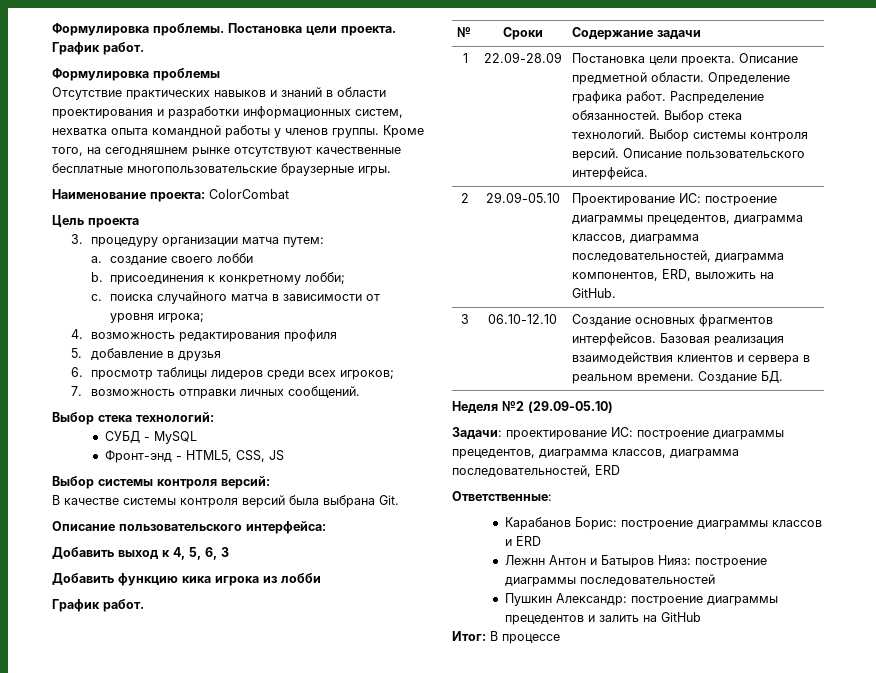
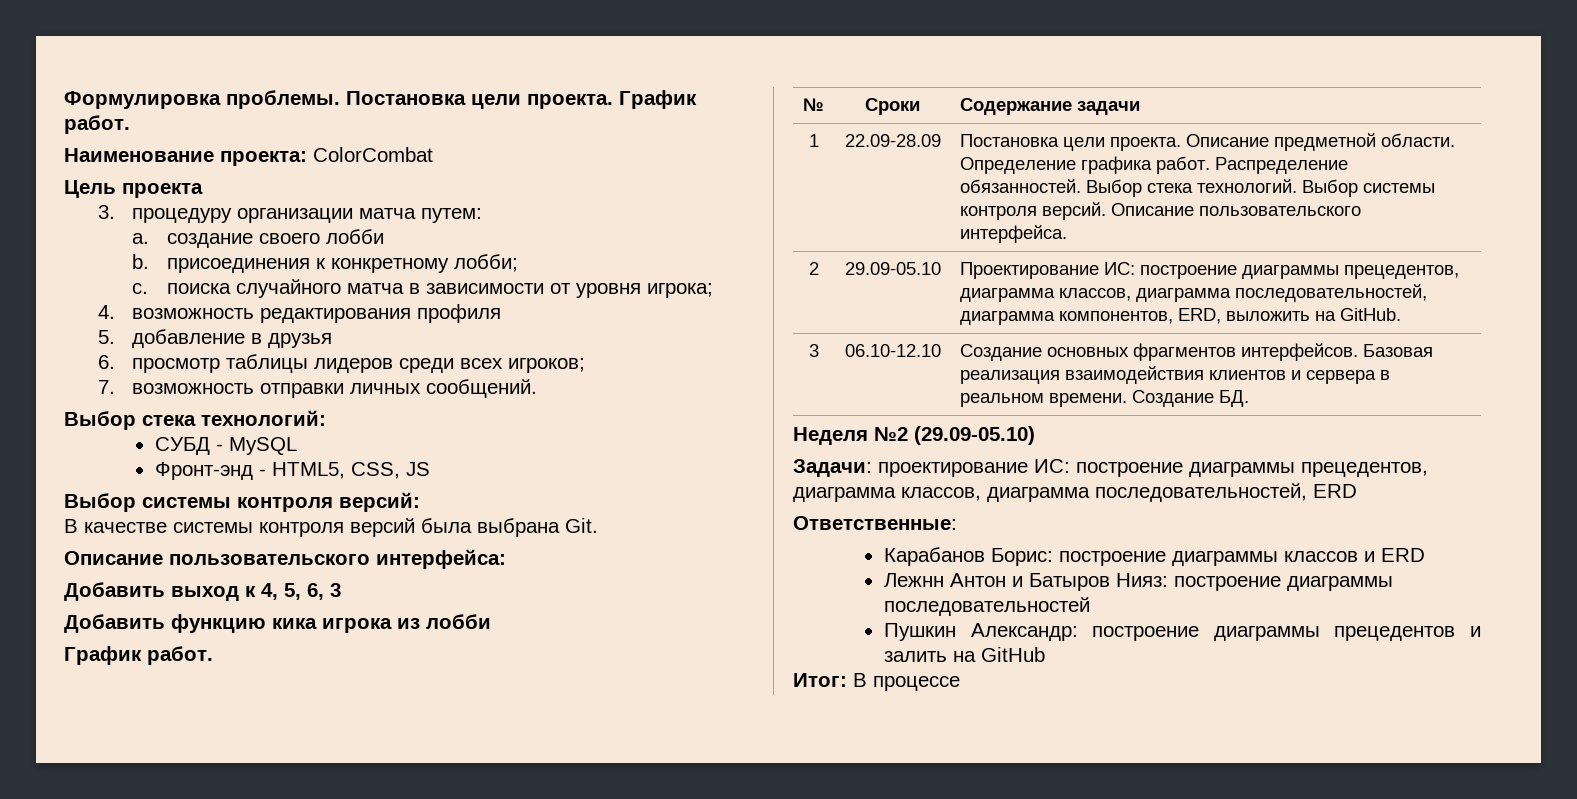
[52,68,220,81] [52,87,386,100] [52,106,403,119] [52,125,424,138] [52,147,401,157] [52,163,391,176] // Формулировка проблемы // Отсутствие практических навыков и знаний в области проектирования и разработки информационных систем, нехватка опыта командной работы у членов группы. Кроме того, на сегодняшнем рынке отсутствуют качественные бесплатные многопользовательские браузерные игры. -> (130, 124) none

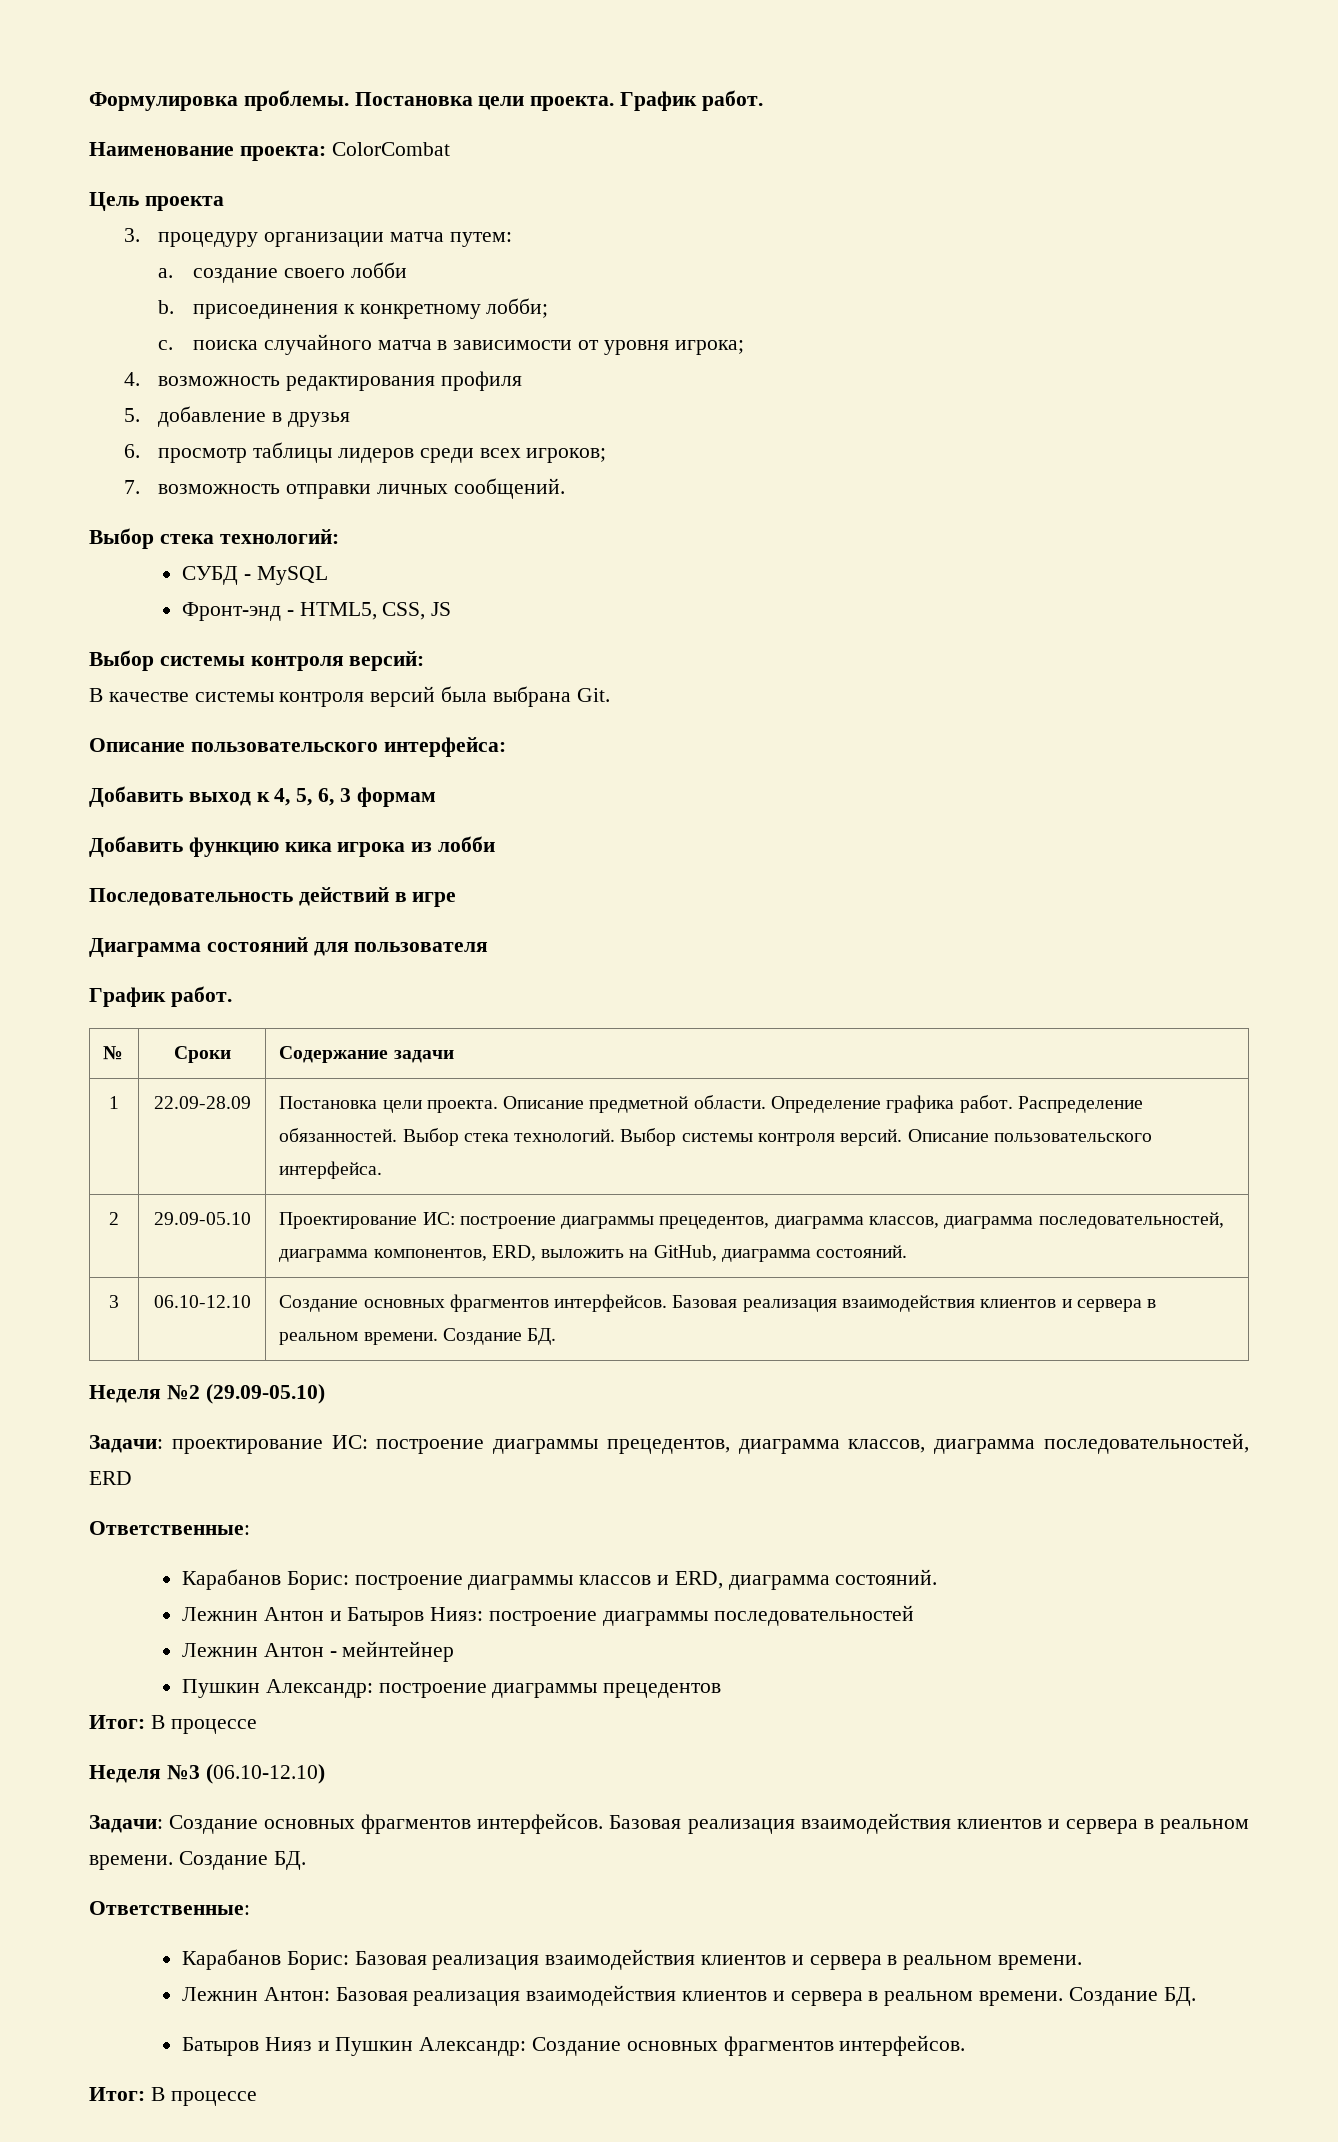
(341, 590) none -> [356,787,436,807] формам
(491, 621) none -> [89,887,457,907] [89,937,489,957] // Последовательность действий в игре // Диаграмма состояний для пользователя
[1339,308,1401,321] GitHub. -> [653,1245,908,1262] GitHub, диаграмма состояний.
[1380,548,1425,562] [883,573,944,587] ERD // Лежнн -> [674,1569,938,1590] [181,1607,258,1621] ERD, диаграмма состояний. // Лежнин
(1090, 606) none -> [181,1641,455,1662] // Лежнин Антон - мейнтейнер
[1470,626,1481,637] [883,647,1045,662] [793,673,960,691] и залить на GitHub // Итог: В процессе -> [89,1715,257,1734] [89,1764,325,1784] [89,1813,1249,1834] [89,1851,306,1870] [89,1901,250,1915] [181,1949,1083,1970] [181,1985,1196,2006] [181,2035,966,2056] [89,2087,257,2106] // Итог: В процессе // Неделя №3 (06.10-12.10) // Задачи: Создание основных фрагментов интерфейсов. Базовая реализация взаимодействия клиентов и сервера в реальном времени. Создание БД. // Ответственные: // Карабанов Борис: Базовая реализация взаимодействия клиентов и сервера в реальном времени. // Лежнин Антон: Базовая реализация взаимодействия клиентов и сервера в реальном времени. Создание БД. // Батыров Нияз и Пушкин Александр: Создание основных фрагментов интерфейсов. // Итог: В процессе

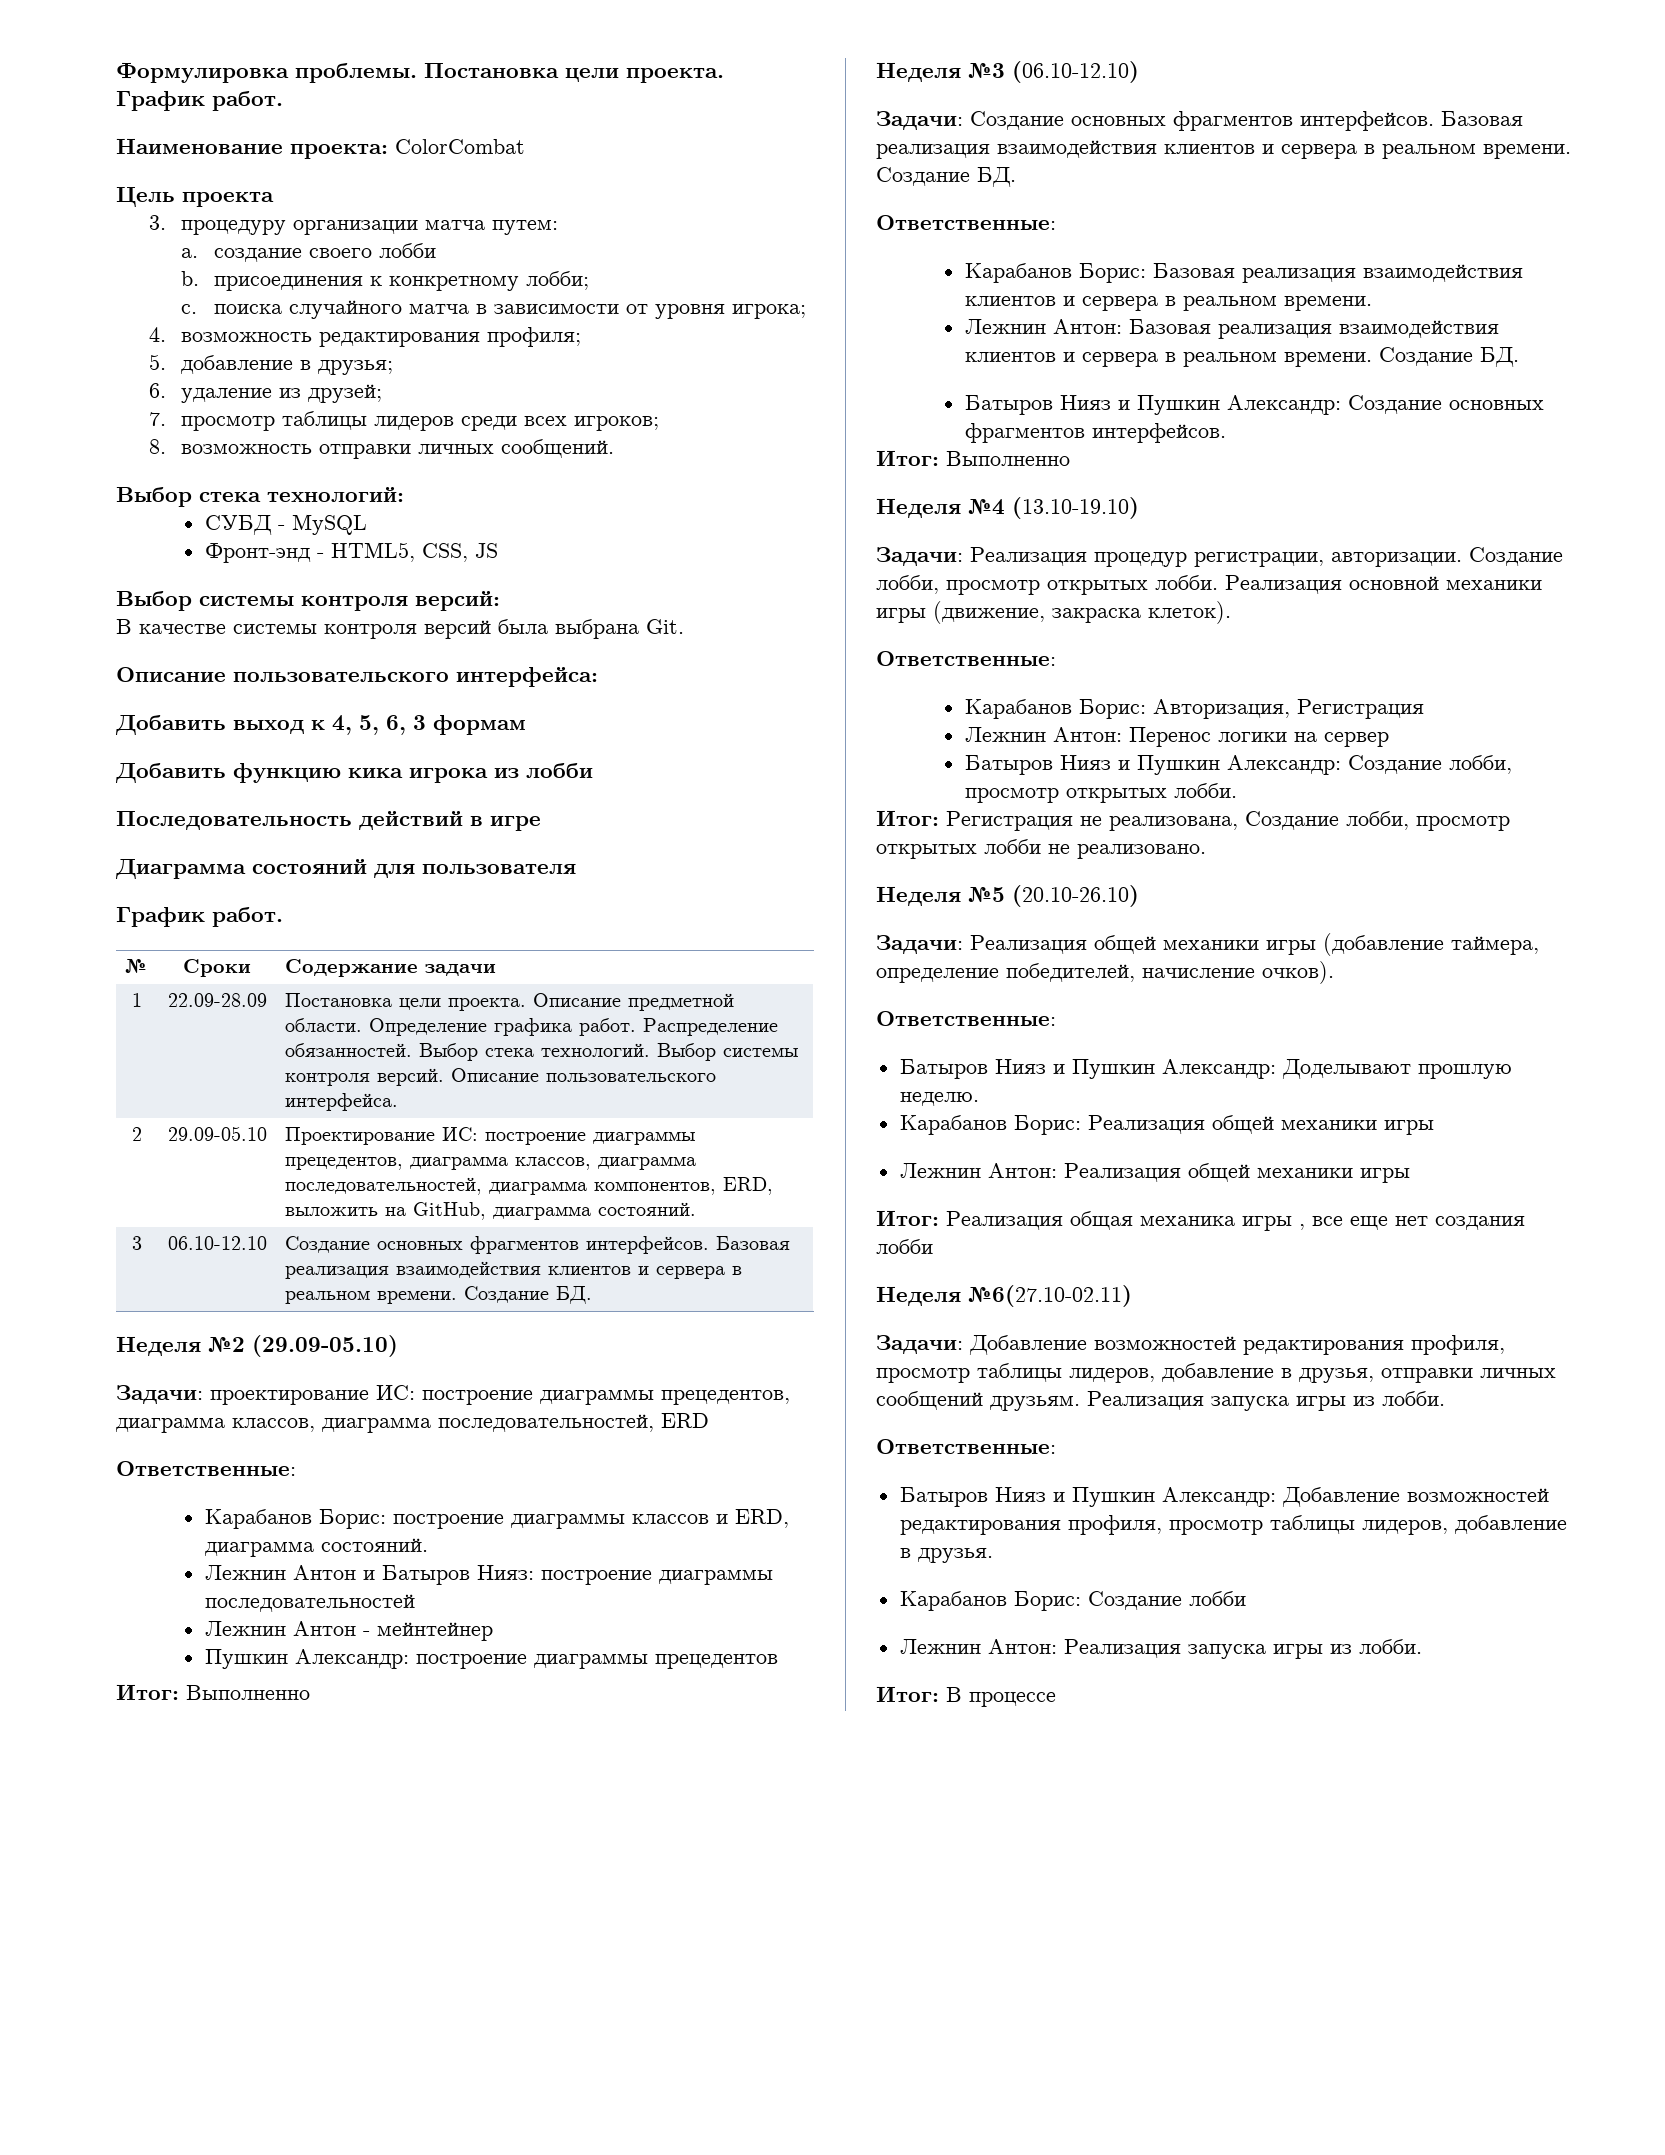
[440,371,522,391] профиля -> [487,327,582,347] профиля;
[287,412,350,427] [123,444,140,458] друзья // 6. -> [318,360,394,375] [148,383,383,403] [148,412,166,426] друзья; // 6. удаление из друзей; // 7.
[123,480,140,494] 7. -> [148,439,166,454] 8.
[150,1715,257,1734] В процессе -> [186,1685,310,1700] Выполненно
(966, 2045) none -> [876,450,1070,466] [876,497,1139,519] [876,547,1563,567] [876,575,1542,595] [876,601,1231,624] [876,651,1056,666] [964,699,1424,719] [964,727,1389,747] [964,755,1512,775] [964,783,1237,803] [876,810,1510,831] [876,839,1206,859] [876,885,1139,907] [876,933,1539,956] [876,961,1334,984] [876,1011,1056,1026] [899,1059,1512,1079] [899,1092,979,1106] [899,1115,1434,1135] [899,1163,1410,1183] [876,1210,1525,1231] [876,1239,933,1254] [876,1285,1132,1307] [876,1335,1505,1355] [876,1363,1556,1383] [876,1391,1445,1411] [876,1439,1056,1454] [899,1487,1549,1507] [899,1515,1567,1535] [899,1548,993,1563] [899,1591,1246,1611] [899,1639,1422,1659] // Итог: Выполненно // Неделя №4 (13.10-19.10) // Задачи: Реализация процедур регистрации, авторизации. Создание лобби, просмотр открытых лобби. Реализация основной механики игры (движение, закраска клеток). // Ответственные: // Карабанов Борис: Авторизация, Регистрация // Лежнин Антон: Перенос логики на сервер // Батыров Нияз и Пушкин Александр: Создание лобби, просмотр открытых лобби. // Итог: Регистрация не реализована, Создание лобби, просмотр открытых лобби не реализовано. // Неделя №5 (20.10-26.10) // Задачи: Реализация общей механики игры (добавление таймера, определение победителей, начисление очков). // Ответственные: // Батыров Нияз и Пушкин Александр: Доделывают прошлую неделю. // Карабанов Борис: Реализация общей механики игры // Лежнин Антон: Реализация общей механики игры // Итог: Реализация общая механика игры , все еще нет создания лобби // Неделя №6(27.10-02.11) // Задачи: Добавление возможностей редактирования профиля, просмотр таблицы лидеров, добавление в друзья, отправки личных сообщений друзьям. Реализация запуска игры из лобби. // Ответственные: // Батыров Нияз и Пушкин Александр: Добавление возможностей редактирования профиля, просмотр таблицы лидеров, добавление в друзья. // Карабанов Борис: Создание лобби // Лежнин Антон: Реализация запуска игры из лобби.

